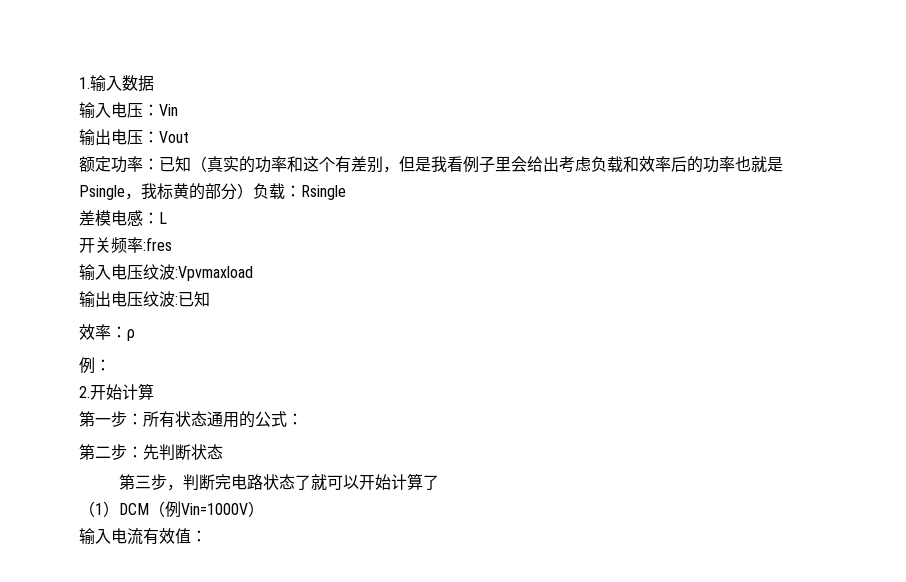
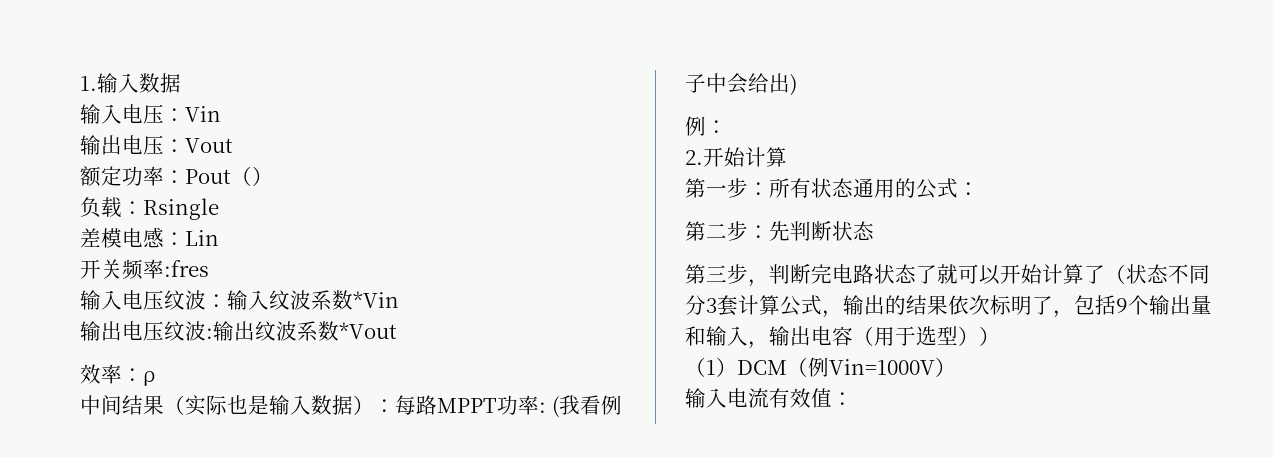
[159,156,783,173] [79,183,253,200] 已知（真实的功率和这个有差别，但是我看例子里会给出考虑负载和效率后的功率也就是Psingle，我标黄的部分） -> [185,166,273,186] Pout（） //
[159,212,167,224] L -> [185,230,219,246] Lin
[175,266,253,281] :Vpvmaxload -> [206,290,399,310] ：输入纹波系数*Vin
[178,291,210,307] 已知 -> [213,321,397,341] 输出纹波系数*Vout
(135, 335) none -> [80,395,622,418] [685,73,797,96] // 中间结果（实际也是输入数据）：每路MPPT功率: (我看例子中会给出)
(439, 482) none -> [1105,264,1210,284] [685,295,1212,318] [685,326,1000,349] （状态不同分3套计算公式，输出的结果依次标明了，包括9个输出量和输入，输出电容（用于选型））

